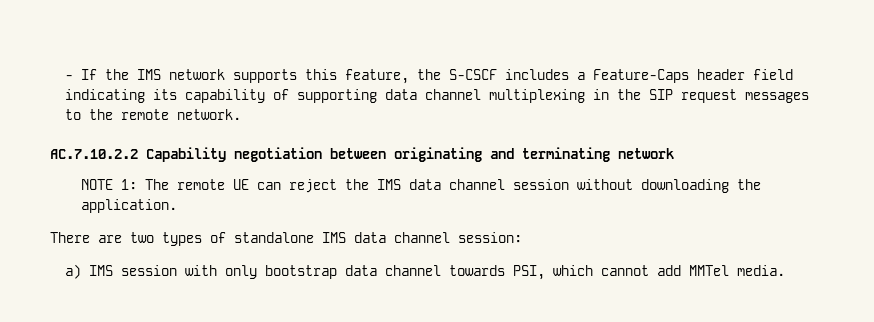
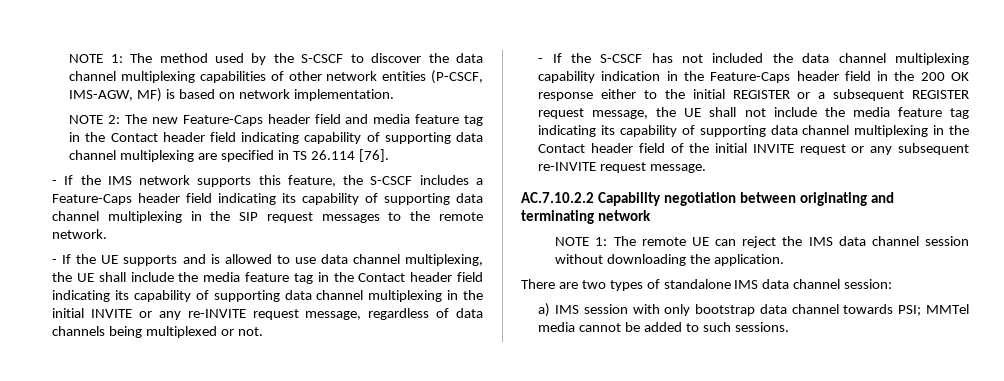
(65, 77) none -> [69,53,484,65] [69,70,483,84] [69,88,394,102] [69,114,484,126] [69,132,484,144] [69,149,389,162] NOTE 1: The method used by the S-CSCF to discover the data channel multiplexing capabilities of other network entities (P-CSCF, IMS-AGW, MF) is based on network implementation. // NOTE 2: The new Feature-Caps header field and media feature tag in the Contact header field indicating capability of supporting data channel multiplexing are specified in TS 26.114 [76]. //
(242, 114) none -> [52,254,483,266] [52,272,484,284] [52,290,483,302] [52,308,483,320] [52,326,263,338] [538,53,969,65] [538,71,970,83] [538,89,969,101] [538,107,969,119] [538,125,969,137] [538,143,970,155] [538,162,706,173] // - If the UE supports and is allowed to use data channel multiplexing, the UE shall include the media feature tag in the Contact header field indicating its capability of supporting data channel multiplexing in the initial INVITE or any re-INVITE request message, regardless of data channels being multiplexed or not. // - If the S-CSCF has not included the data channel multiplexing capability indication in the Feature-Caps header field in the 200 OK response either to the initial REGISTER or a subsequent REGISTER request message, the UE shall not include the media feature tag indicating its capability of supporting data channel multiplexing in the Contact header field of the initial INVITE request or any subsequent re-INVITE request message.
[513,265,786,280] PSI, which cannot add MMTel media. -> [898,304,970,316] [538,322,789,332] PSI; MMTel media cannot be added to such sessions.

